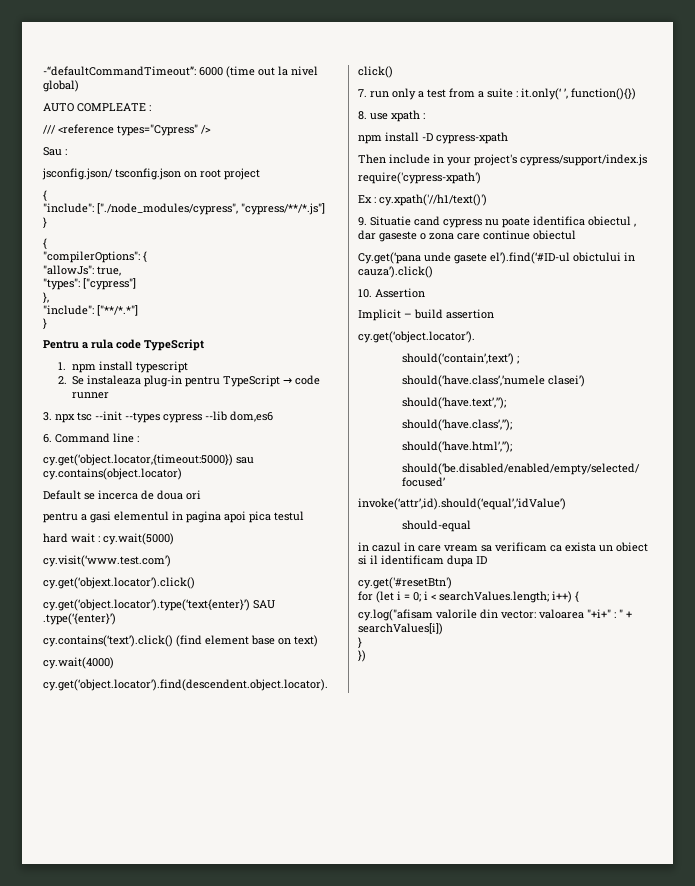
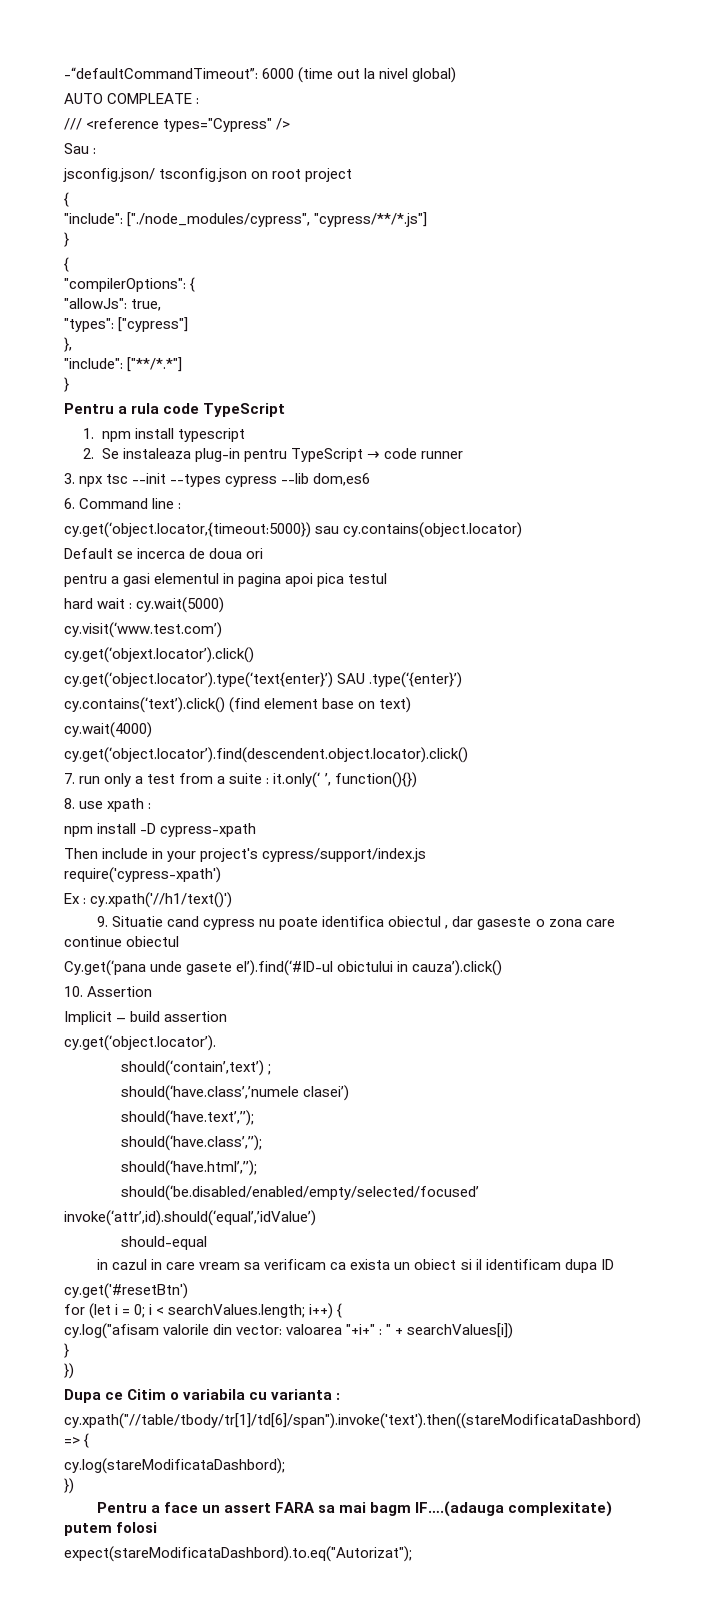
(366, 656) none -> [64,1389,341,1403] [64,1413,641,1429] [64,1433,90,1448] [64,1458,285,1474] [64,1478,74,1494] [96,1501,613,1517] [64,1522,158,1536] [64,1546,412,1562] // Dupa ce Citim o variabila cu varianta : // cy.xpath("//table/tbody/tr[1]/td[6]/span").invoke('text').then((stareModificataDashbord) => { // cy.log(stareModificataDashbord); // }) // Pentru a face un assert FARA sa mai bagm IF….(adauga complexitate) putem folosi // expect(stareModificataDashbord).to.eq("Autorizat");

